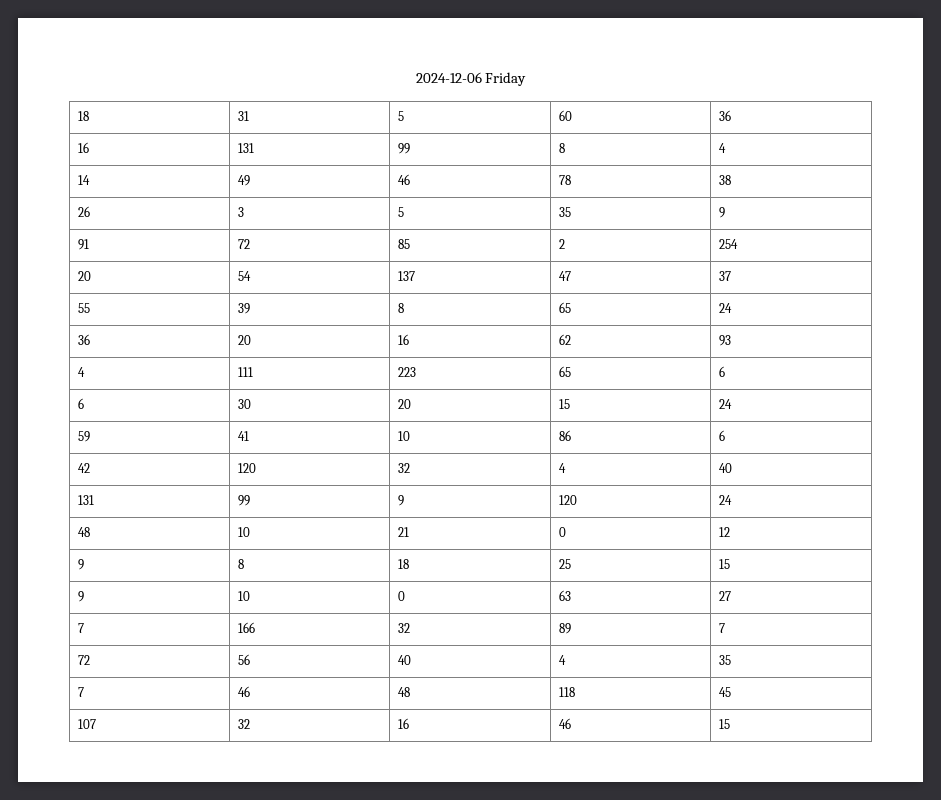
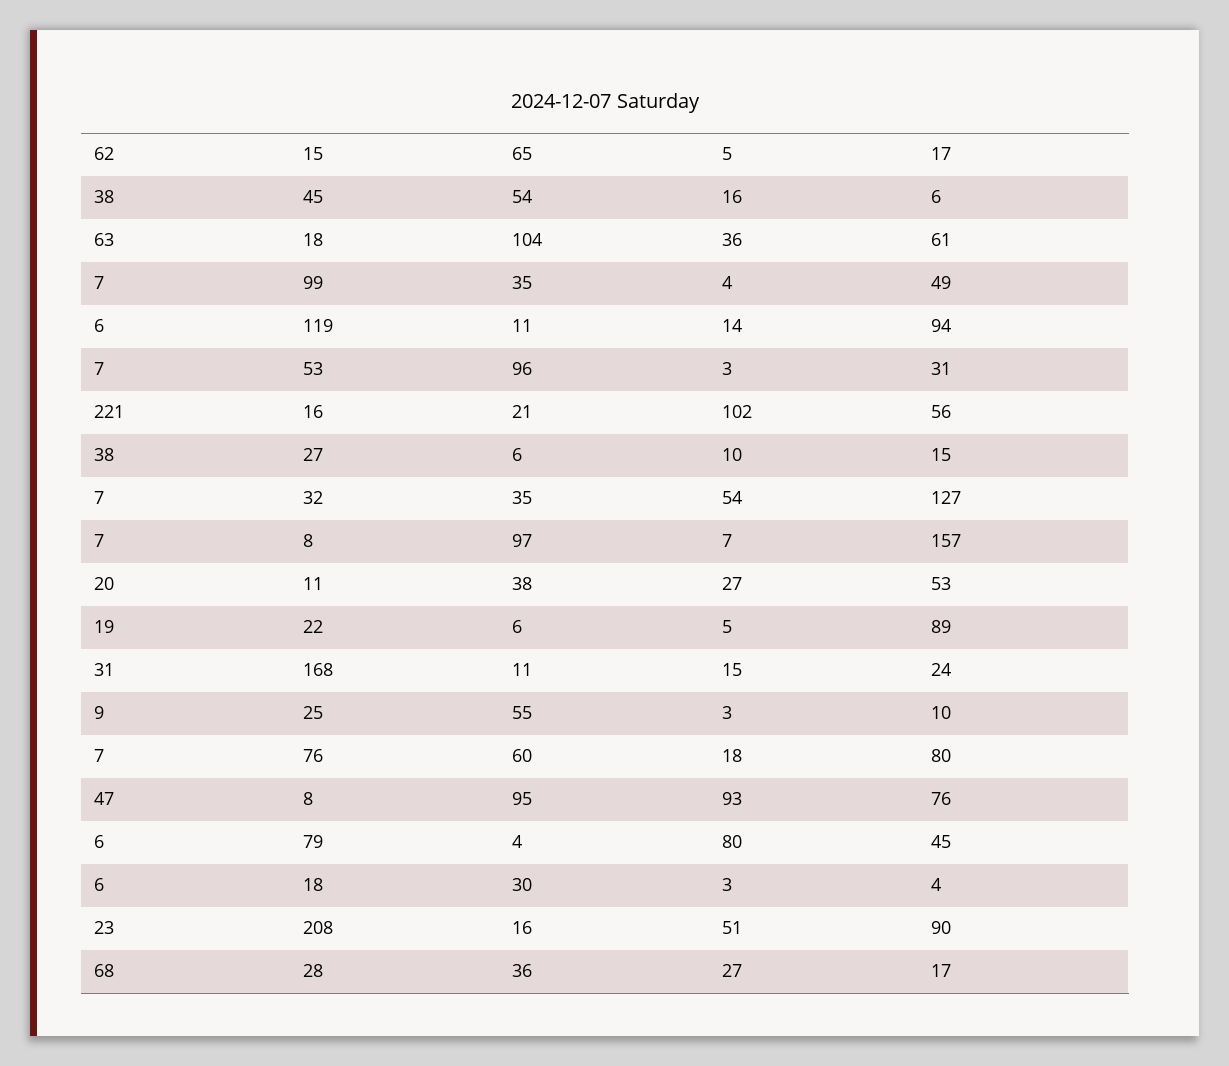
[415,72,527,86] [78,111,90,121] [238,111,250,121] [398,111,405,121] [559,110,573,121] [719,110,732,121] [78,142,90,153] [238,143,255,153] [398,143,411,154] [559,143,566,153] [719,143,727,153] [78,175,91,185] [238,175,251,186] [398,174,411,185] [559,175,572,185] [719,175,732,185] [78,206,91,217] [238,207,245,217] [398,207,405,217] [559,207,572,217] [719,207,726,218] [78,239,90,250] [238,239,251,249] [398,239,411,249] [559,239,566,249] [719,239,739,249] [78,271,92,281] [238,271,252,281] [398,271,416,281] [559,271,572,281] [719,271,732,281] [78,303,91,313] [238,303,251,314] [398,303,405,313] [559,302,572,313] [719,303,733,313] [78,334,91,345] [238,335,252,345] [398,334,410,345] [559,334,572,345] [719,335,732,346] [78,367,86,377] [238,367,254,377] [398,367,417,377] [559,366,572,377] [719,366,726,377] [78,398,85,409] [238,399,252,409] [398,399,412,409] [559,399,571,409] [719,399,733,409] [78,431,91,442] [238,431,250,441] [398,431,411,441] [559,430,572,441] [719,430,726,441] [78,463,91,473] [238,463,257,473] [398,463,411,473] [559,463,567,473] [719,463,733,473] [78,495,95,505] [238,495,251,506] [398,495,405,506] [559,495,578,505] [719,495,733,505] [78,527,91,537] [238,527,251,537] [398,527,410,537] [559,527,567,537] [719,527,731,537] [78,559,85,570] [238,559,245,569] [398,559,410,569] [559,559,572,569] [719,559,731,569] [78,591,85,602] [238,591,251,601] [398,591,406,601] [559,590,572,601] [719,591,732,601] [78,623,85,633] [238,622,256,633] [398,623,411,633] [559,623,572,634] [719,623,726,633] [78,655,91,665] [238,654,251,665] [398,655,412,665] [559,655,567,665] [719,655,732,665] [78,687,85,697] [238,686,251,697] [398,687,411,697] [559,687,576,697] [719,687,732,697] [78,719,97,729] [238,719,251,729] [398,718,410,729] [559,718,572,729] [719,719,731,729] 2024-12-06 Friday // 18 | 31 | 5 | 60 | 36 // 16 | 131 | 99 | 8 | 4 // 14 | 49 | 46 | 78 | 38 // 26 | 3 | 5 | 35 | 9 // 91 | 72 | 85 | 2 | 254 // 20 | 54 | 137 | 47 | 37 // 55 | 39 | 8 | 65 | 24 // 36 | 20 | 16 | 62 | 93 // 4 | 111 | 223 | 65 | 6 // 6 | 30 | 20 | 15 | 24 // 59 | 41 | 10 | 86 | 6 // 42 | 120 | 32 | 4 | 40 // 131 | 99 | 9 | 120 | 24 // 48 | 10 | 21 | 0 | 12 // 9 | 8 | 18 | 25 | 15 // 9 | 10 | 0 | 63 | 27 // 7 | 166 | 32 | 89 | 7 // 72 | 56 | 40 | 4 | 35 // 7 | 46 | 48 | 118 | 45 // 107 | 32 | 16 | 46 | 15 -> [511,93,700,113] [93,147,114,160] [302,147,323,160] [511,147,532,160] [721,147,732,160] [930,147,951,160] [93,190,114,203] [302,190,323,203] [511,190,532,203] [721,190,742,203] [930,190,941,203] [93,233,114,246] [302,233,323,246] [511,233,542,246] [721,233,742,246] [930,233,951,246] [93,276,104,289] [302,276,323,289] [511,276,532,289] [721,276,732,289] [930,276,951,289] [93,319,104,332] [302,319,333,332] [511,319,532,332] [721,319,742,332] [930,319,951,332] [93,362,104,375] [302,362,323,375] [511,362,532,375] [721,362,732,375] [930,362,951,375] [93,405,124,418] [302,405,323,418] [511,405,532,418] [721,405,752,418] [930,405,951,418] [93,448,114,461] [302,448,323,461] [511,448,522,461] [721,448,742,461] [930,448,951,461] [93,491,104,504] [302,491,323,504] [511,491,532,504] [721,491,742,504] [930,491,961,504] [93,534,104,547] [302,534,313,547] [511,534,532,547] [721,534,732,547] [930,534,961,547] [93,577,114,590] [302,577,323,590] [511,577,532,590] [721,577,742,590] [930,577,951,590] [93,620,114,633] [302,620,323,633] [511,620,522,633] [721,620,732,633] [930,620,951,633] [93,663,114,676] [302,663,333,676] [511,663,532,676] [721,663,742,676] [930,663,951,676] [93,706,104,719] [302,706,323,719] [511,706,532,719] [721,706,732,719] [930,706,951,719] [93,749,104,762] [302,749,323,762] [511,749,532,762] [721,749,742,762] [930,749,951,762] [93,792,114,805] [302,792,313,805] [511,792,532,805] [721,792,742,805] [930,792,951,805] [93,835,104,848] [302,835,323,848] [511,835,522,848] [721,835,742,848] [930,835,951,848] [93,878,104,891] [302,878,323,891] [511,878,532,891] [721,878,732,891] [930,878,941,891] [93,921,114,934] [302,921,333,934] [511,921,532,934] [721,921,742,934] [930,921,951,934] [93,964,114,977] [302,964,323,977] [511,964,532,977] [721,964,742,977] [930,964,951,977] 2024-12-07 Saturday // 62 | 15 | 65 | 5 | 17 // 38 | 45 | 54 | 16 | 6 // 63 | 18 | 104 | 36 | 61 // 7 | 99 | 35 | 4 | 49 // 6 | 119 | 11 | 14 | 94 // 7 | 53 | 96 | 3 | 31 // 221 | 16 | 21 | 102 | 56 // 38 | 27 | 6 | 10 | 15 // 7 | 32 | 35 | 54 | 127 // 7 | 8 | 97 | 7 | 157 // 20 | 11 | 38 | 27 | 53 // 19 | 22 | 6 | 5 | 89 // 31 | 168 | 11 | 15 | 24 // 9 | 25 | 55 | 3 | 10 // 7 | 76 | 60 | 18 | 80 // 47 | 8 | 95 | 93 | 76 // 6 | 79 | 4 | 80 | 45 // 6 | 18 | 30 | 3 | 4 // 23 | 208 | 16 | 51 | 90 // 68 | 28 | 36 | 27 | 17

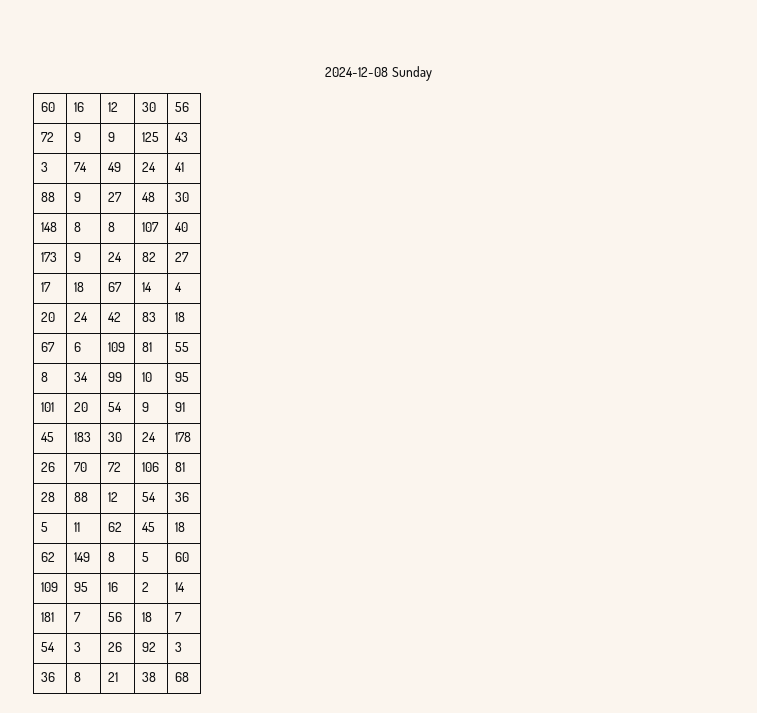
[511,93,700,113] [93,147,114,160] [302,147,323,160] [511,147,532,160] [721,147,732,160] [930,147,951,160] [93,190,114,203] [302,190,323,203] [511,190,532,203] [721,190,742,203] [930,190,941,203] [93,233,114,246] [302,233,323,246] [511,233,542,246] [721,233,742,246] [930,233,951,246] [93,276,104,289] [302,276,323,289] [511,276,532,289] [721,276,732,289] [930,276,951,289] [93,319,104,332] [302,319,333,332] [511,319,532,332] [721,319,742,332] [930,319,951,332] [93,362,104,375] [302,362,323,375] [511,362,532,375] [721,362,732,375] [930,362,951,375] [93,405,124,418] [302,405,323,418] 2024-12-07 Saturday // 62 | 15 | 65 | 5 | 17 // 38 | 45 | 54 | 16 | 6 // 63 | 18 | 104 | 36 | 61 // 7 | 99 | 35 | 4 | 49 // 6 | 119 | 11 | 14 | 94 // 7 | 53 | 96 | 3 | 31 // 221 | 16 -> [325,66,432,81] [40,102,55,112] [73,102,84,112] [107,102,118,112] [141,102,156,112] [174,102,189,112] [40,132,54,142] [73,132,81,142] [107,132,115,142] [141,132,159,142] [174,132,188,142] [40,162,48,172] [73,162,87,172] [107,162,121,172] [141,162,156,172] [174,162,184,172] [40,192,55,202] [73,192,81,202] [107,192,122,202] [141,192,155,202] [174,192,189,202] [40,222,57,232] [73,222,81,232] [107,222,115,232] [141,222,159,232] [174,222,188,232] [40,252,57,262] [73,252,81,262] [107,252,122,262] [141,252,156,262] [174,252,189,262] [40,282,51,292] [73,282,84,292] [107,282,122,292] [141,282,152,292] [174,282,182,292] [40,312,55,322] [73,312,88,322] [107,312,121,322] [141,312,156,322] [174,312,185,322] [40,342,55,352] [73,342,81,352] [107,342,125,352] [141,342,152,352] [174,342,189,352] [40,372,48,382] [73,372,88,382] [107,372,122,382] [141,372,152,382] [174,372,189,382] [40,402,54,412] [73,402,88,412] [107,402,122,412] [141,402,149,412] [174,402,185,412] [40,432,54,442] [73,432,91,442] [107,432,122,442] [141,432,156,442] [174,432,191,442] [40,462,55,472] [73,462,87,472] [107,462,121,472] [141,462,159,472] [174,462,185,472] [40,492,55,502] [73,492,88,502] [107,492,118,502] [141,492,156,502] [174,492,189,502] [40,522,48,532] [73,522,80,532] [107,522,122,532] [141,522,155,532] [174,522,185,532] [40,552,55,562] [73,552,90,562] [107,552,115,562] [141,552,149,562] [174,552,189,562] [40,582,58,592] [73,582,88,592] [107,582,118,592] [141,582,149,592] [174,582,185,592] [40,612,54,622] [73,612,81,622] [107,612,122,622] [141,612,152,622] [174,612,182,622] [40,642,55,652] [73,642,81,652] [107,642,122,652] [141,642,156,652] [174,642,182,652] [40,672,55,682] [73,672,81,682] 2024-12-08 Sunday // 60 | 16 | 12 | 30 | 56 // 72 | 9 | 9 | 125 | 43 // 3 | 74 | 49 | 24 | 41 // 88 | 9 | 27 | 48 | 30 // 148 | 8 | 8 | 107 | 40 // 173 | 9 | 24 | 82 | 27 // 17 | 18 | 67 | 14 | 4 // 20 | 24 | 42 | 83 | 18 // 67 | 6 | 109 | 81 | 55 // 8 | 34 | 99 | 10 | 95 // 101 | 20 | 54 | 9 | 91 // 45 | 183 | 30 | 24 | 178 // 26 | 70 | 72 | 106 | 81 // 28 | 88 | 12 | 54 | 36 // 5 | 11 | 62 | 45 | 18 // 62 | 149 | 8 | 5 | 60 // 109 | 95 | 16 | 2 | 14 // 181 | 7 | 56 | 18 | 7 // 54 | 3 | 26 | 92 | 3 // 36 | 8
[721,405,752,418] [930,405,951,418] [93,448,114,461] [302,448,323,461] [511,448,522,461] [721,448,742,461] [930,448,951,461] [93,491,104,504] [302,491,323,504] [511,491,532,504] [721,491,742,504] [930,491,961,504] [93,534,104,547] [302,534,313,547] [511,534,532,547] [721,534,732,547] [930,534,961,547] [93,577,114,590] [302,577,323,590] [511,577,532,590] [721,577,742,590] [930,577,951,590] [93,620,114,633] [302,620,323,633] [511,620,522,633] [721,620,732,633] [930,620,951,633] [93,663,114,676] [302,663,333,676] [511,663,532,676] [721,663,742,676] [930,663,951,676] [93,706,104,719] [302,706,323,719] [511,706,532,719] [721,706,732,719] [930,706,951,719] [93,749,104,762] [302,749,323,762] [511,749,532,762] [721,749,742,762] [930,749,951,762] [93,792,114,805] [302,792,313,805] [511,792,532,805] [721,792,742,805] [930,792,951,805] [93,835,104,848] [302,835,323,848] [511,835,522,848] [721,835,742,848] [930,835,951,848] [93,878,104,891] [302,878,323,891] [511,878,532,891] [721,878,732,891] [930,878,941,891] [93,921,114,934] [302,921,333,934] [511,921,532,934] [721,921,742,934] [930,921,951,934] [93,964,114,977] [302,964,323,977] [511,964,532,977] [721,964,742,977] [930,964,951,977] 102 | 56 // 38 | 27 | 6 | 10 | 15 // 7 | 32 | 35 | 54 | 127 // 7 | 8 | 97 | 7 | 157 // 20 | 11 | 38 | 27 | 53 // 19 | 22 | 6 | 5 | 89 // 31 | 168 | 11 | 15 | 24 // 9 | 25 | 55 | 3 | 10 // 7 | 76 | 60 | 18 | 80 // 47 | 8 | 95 | 93 | 76 // 6 | 79 | 4 | 80 | 45 // 6 | 18 | 30 | 3 | 4 // 23 | 208 | 16 | 51 | 90 // 68 | 28 | 36 | 27 | 17 -> [141,672,156,682] [174,672,189,682] 38 | 68

